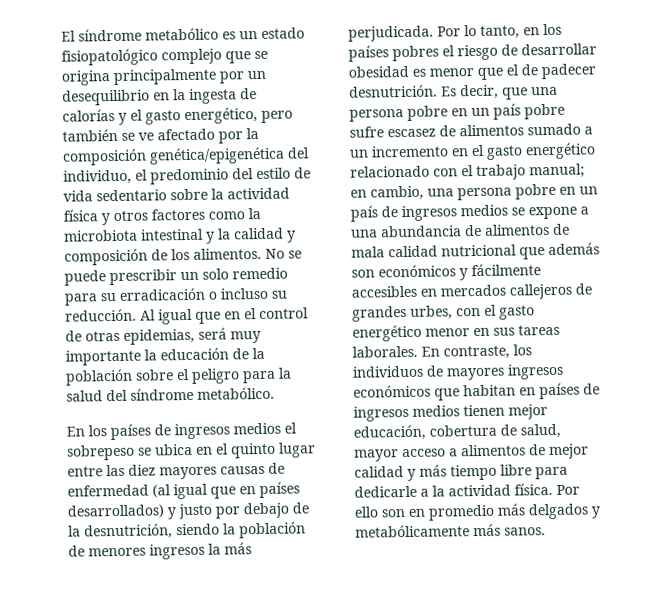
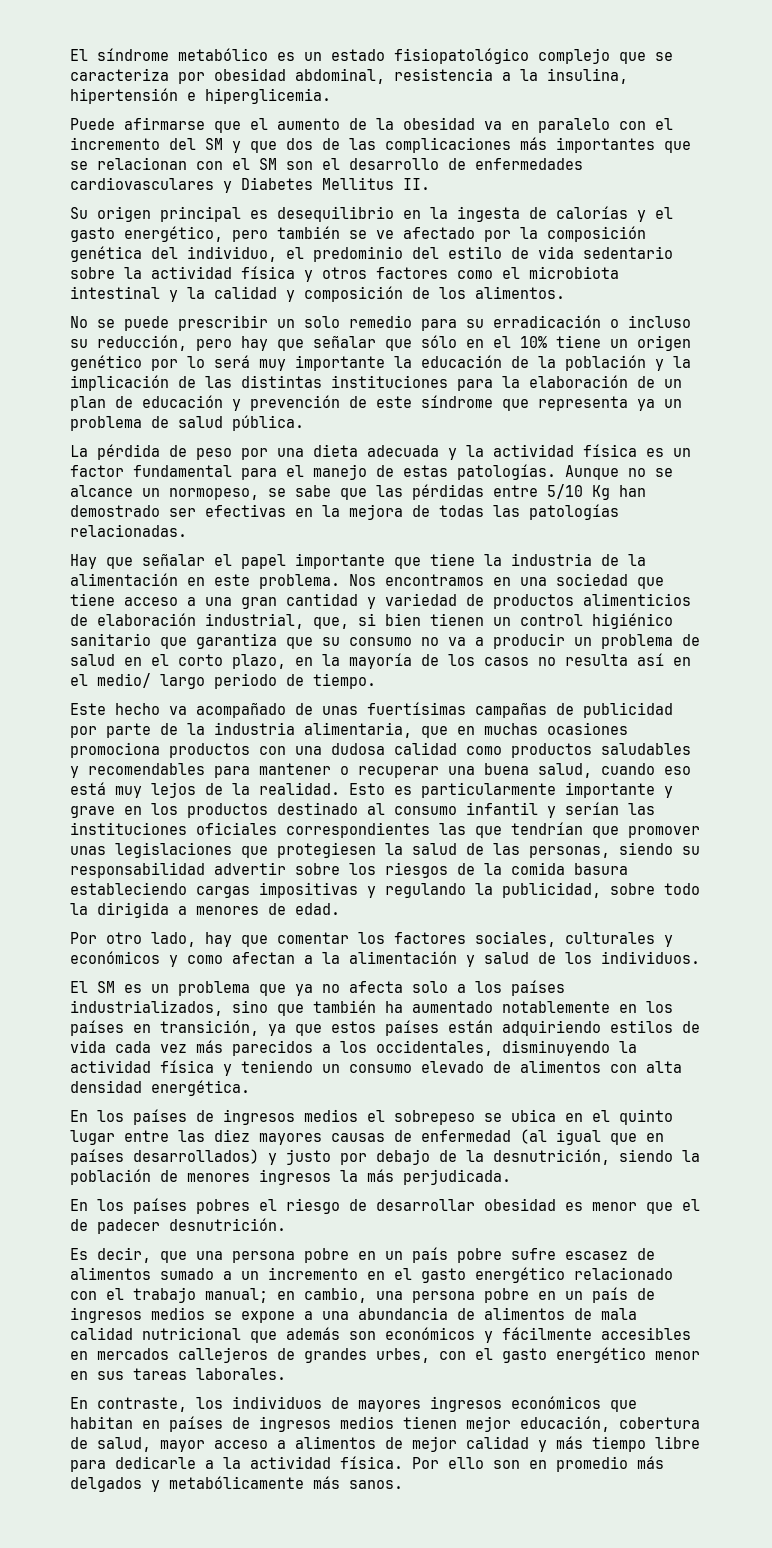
[61,68,266,86] origina principalmente por un -> [70,68,628,84] [70,88,331,104] [70,117,673,133] [70,137,691,153] [70,157,583,170] [70,177,430,193] [70,206,268,222] caracteriza por obesidad abdominal, resistencia a la insulina, hipertensión e hiperglicemia. // Puede afirmarse que el aumento de la obesidad va en paralelo con el incremento del SM y que dos de las complicaciones más importantes que se relacionan con el SM son el desarrollo de enfermedades cardiovasculares y Diabetes Mellitus II. // Su origen principal es
[149,146,285,165] genética/epigenética -> [70,246,142,262] genética
[248,207,261,220] la -> [502,267,520,279] el
(262, 253) none -> (565, 292) //
[65,307,309,325] [65,328,195,345] reducción. Al igual que en el control de otras epidemias, -> [97,335,691,351] [70,355,205,371] reducción, pero hay que señalar que sólo en el 10% tiene un origen genético por lo
[135,367,292,384] [66,386,275,402] sobre el peligro para la salud del síndrome metabólico. -> [655,356,691,371] [70,375,682,391] [70,395,682,411] [70,415,304,431] [70,444,691,460] [70,464,673,480] [70,484,646,500] [70,504,619,520] [70,524,187,537] [70,553,646,569] [70,573,664,589] [70,593,691,609] [70,613,673,629] [70,633,700,649] [70,653,691,669] [70,673,376,689] [70,702,673,718] [70,722,628,738] [70,742,691,758] [70,763,691,778] [70,782,673,798] [70,802,655,818] [70,822,700,838] [70,842,700,858] [70,862,628,878] [70,882,700,898] [70,902,340,918] [70,931,673,947] [70,951,700,967] [70,980,565,996] [70,1000,673,1016] [70,1020,700,1036] [70,1040,637,1056] [70,1060,682,1076] [70,1080,250,1096] y la implicación de las distintas instituciones para la elaboración de un plan de educación y prevención de este síndrome que representa ya un problema de salud pública. // La pérdida de peso por una dieta adecuada y la actividad física es un factor fundamental para el manejo de estas patologías. Aunque no se alcance un normopeso, se sabe que las pérdidas entre 5/10 Kg han demostrado ser efectivas en la mejora de todas las patologías relacionadas. // Hay que señalar el papel importante que tiene la industria de la alimentación en este problema. Nos encontramos en una sociedad que tiene acceso a una gran cantidad y variedad de productos alimenticios de elaboración industrial, que, si bien tienen un control higiénico sanitario que garantiza que su consumo no va a producir un problema de salud en el corto plazo, en la mayoría de los casos no resulta así en el medio/ largo periodo de tiempo. // Este hecho va acompañado de unas fuertísimas campañas de publicidad por parte de la industria alimentaria, que en muchas ocasiones promociona productos con una dudosa calidad como productos saludables y recomendables para mantener o recuperar una buena salud, cuando eso está muy lejos de la realidad. Esto es particularmente importante y grave en los productos destinado al consumo infantil y serían las instituciones oficiales correspondientes las que tendrían que promover unas legislaciones que protegiesen la salud de las personas, siendo su responsabilidad advertir sobre los riesgos de la comida basura estableciendo cargas impositivas y regulando la publicidad, sobre todo la dirigida a menores de edad. // Por otro lado, hay que comentar los factores sociales, culturales y económicos y como afectan a la alimentación y salud de los individuos. // El SM es un problema que ya no afecta solo a los países industrializados, sino que también ha aumentado notablemente en los países en transición, ya que estos países están adquiriendo estilos de vida cada vez más parecidos a los occidentales, disminuyendo la actividad física y teniendo un consumo elevado de alimentos con alta densidad energética.
[437,24,540,39] Por lo tanto, en -> [70,1199,88,1211] // En
(438, 91) none -> (286, 1224) //
(418, 351) none -> (286, 1374) //

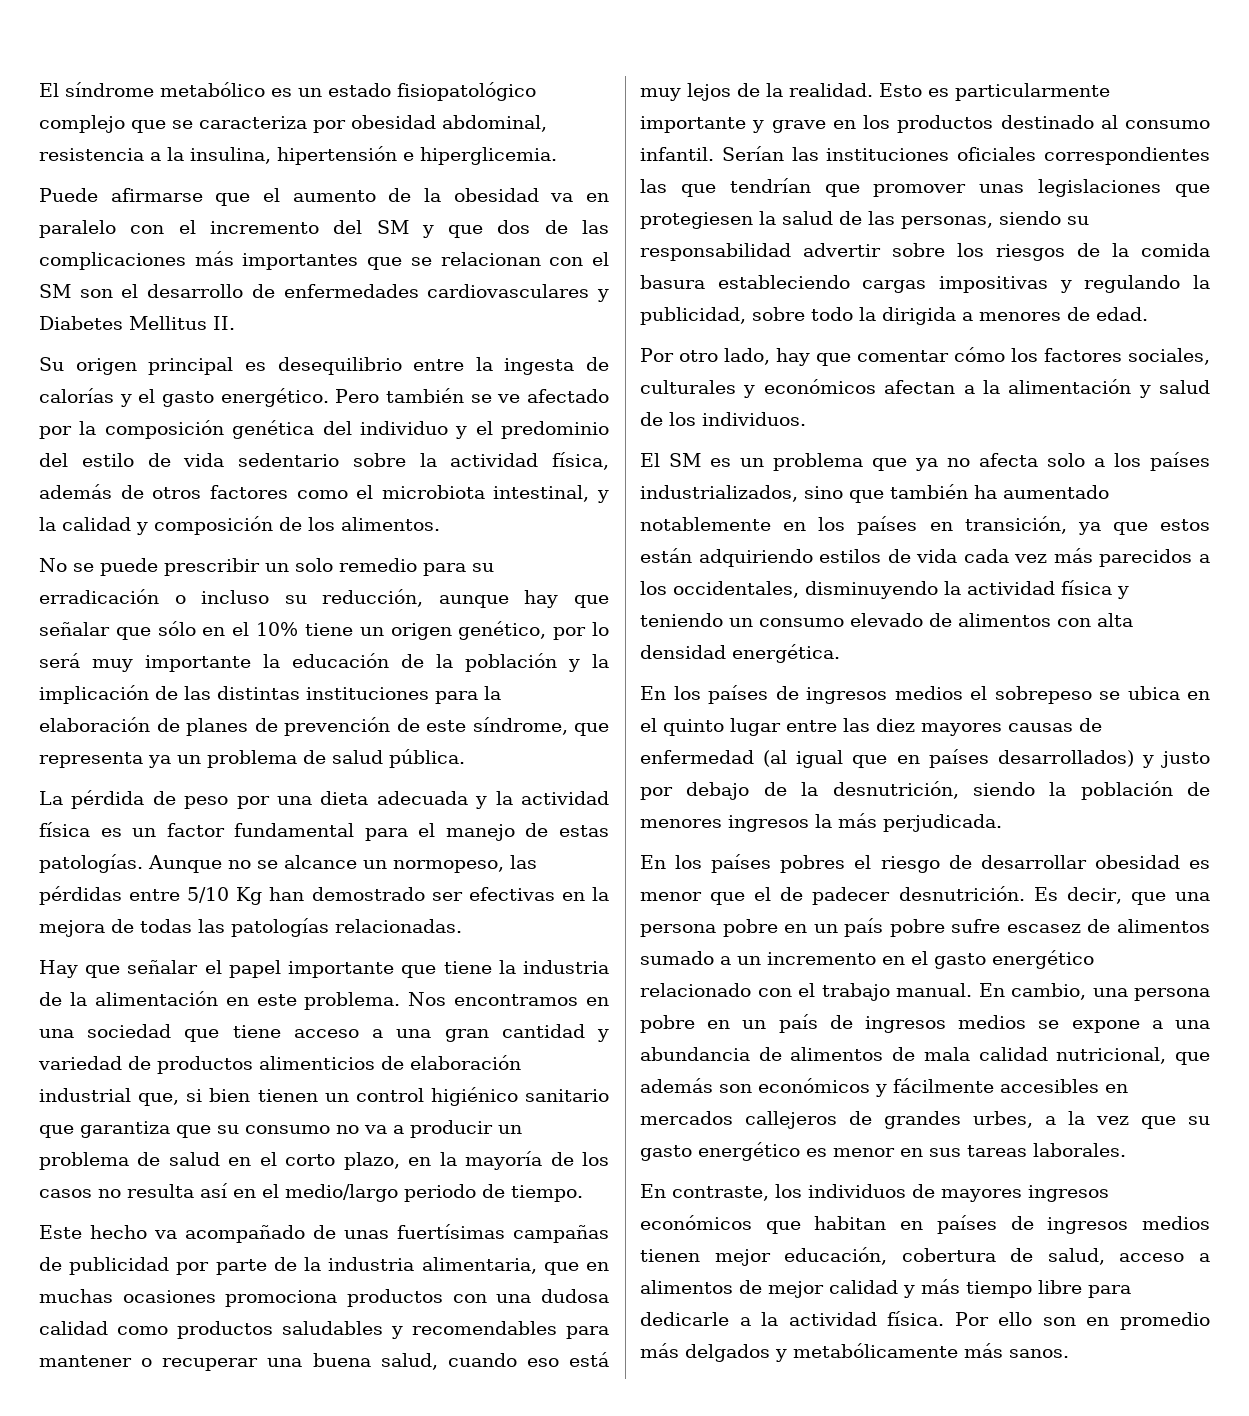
[403,210,421,219] en -> [413,359,465,371] entre
[124,226,268,242] energético, pero -> [220,388,380,407] energético. Pero
[187,246,277,262] individuo, -> [359,421,468,439] individuo y
[241,266,313,282] física y -> [552,452,609,470] [39,484,144,499] física, además de
[70,286,160,299] intestinal -> [493,485,590,502] intestinal,
[196,339,232,351] pero -> [438,595,509,608] aunque
[70,355,142,371] genético -> [458,621,547,640] genético,
[664,379,682,388] [70,395,241,411] un plan de educación y -> [186,718,278,736] planes de
[421,395,493,408] síndrome -> [472,717,568,735] síndrome,
[268,485,367,500] se sabe que -> (504, 866) none
[205,613,304,629] industrial, -> [39,1088,131,1102] industrial
[97,673,205,689] medio/ largo -> [285,1184,398,1202] medio/largo
[466,802,619,818] infantil y serían -> [640,146,784,161] infantil. Serían
(349, 938) none -> [953,347,1005,362] cómo
[169,955,223,967] y como -> (876, 386) none
[385,1020,439,1036] países -> (1210, 525) none
(286, 1224) // -> (1025, 893) none
[205,1288,295,1303] manual; en -> [896,983,1005,997] manual. En
[142,1327,241,1340] nutricional -> [1056,1047,1167,1064] nutricional,
[439,1347,646,1363] con el gasto energético -> [1045,1111,1210,1129] [640,1142,827,1161] a la vez que su gasto energético es
[160,1440,205,1452] mayor -> (1105, 1256) none

